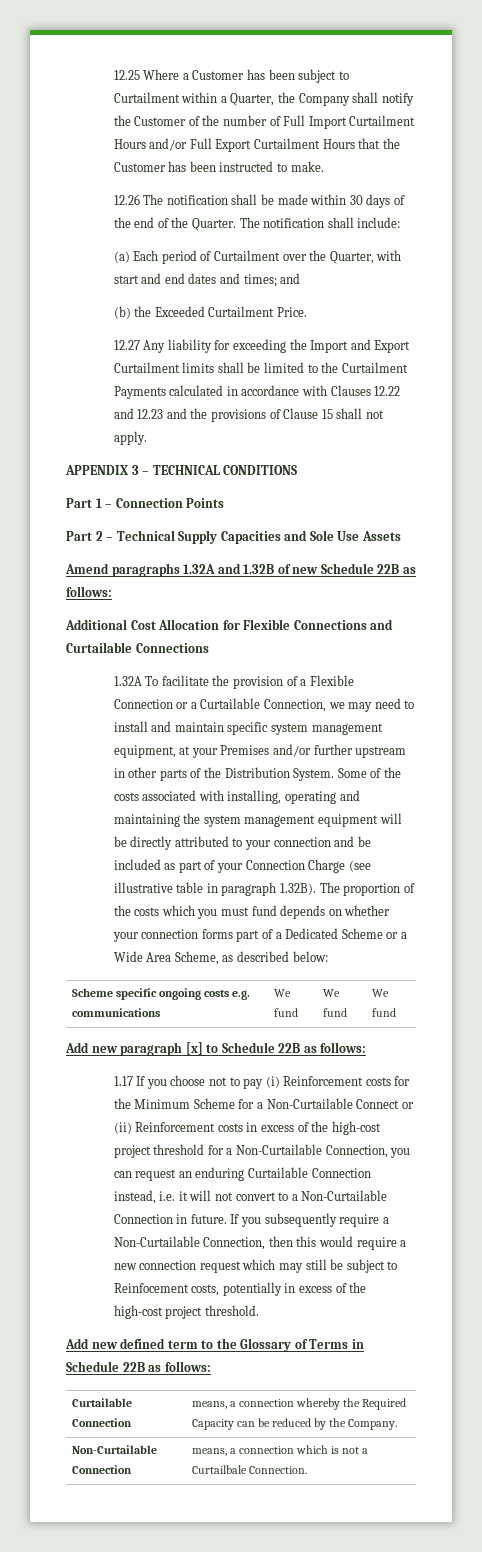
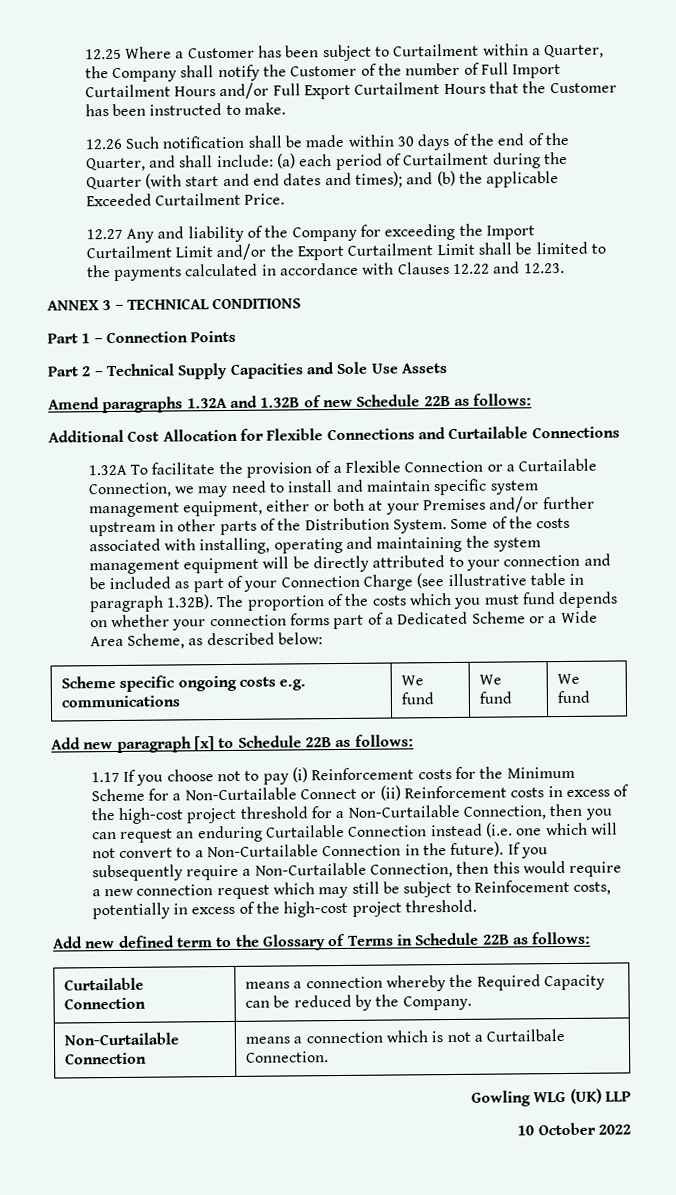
[143,194,164,205] The -> [125,136,160,149] Such
[191,217,325,231] Quarter. The notification -> [85,155,177,172] Quarter, and
[113,250,159,263] // (a) Each -> [277,153,333,169] (a) each
[282,250,402,264] over the Quarter, with -> [492,151,568,169] [85,173,183,190] during the Quarter (with
[243,273,301,287] times; and // -> [355,171,434,188] times); and
(152, 311) none -> [486,171,560,188] applicable
[167,339,411,353] [113,362,215,373] liability for exceeding the Import and Export Curtailment limits -> [157,223,535,243] [85,243,475,261] and liability of the Company for exceeding the Import Curtailment Limit and/or the Export Curtailment Limit
[341,362,408,373] [113,386,166,399] Curtailment Payments -> [114,266,183,281] payments
[137,408,384,422] [113,431,147,445] [65,465,128,475] 12.23 and the provisions of Clause 15 shall not apply. // APPENDIX -> [523,262,565,274] [47,300,99,311] 12.23. // ANNEX
(176, 751) none -> [266,498,366,512] either or both
(388, 1151) none -> [549,803,583,817] then
[113,1190,188,1204] instead, i.e. it -> [430,822,588,838] instead (i.e. one which
[190,1214,227,1224] future. -> [423,841,505,858] the future).
[191,1401,227,1409] means, -> [245,981,291,989] means
[191,1448,227,1456] means, -> [245,1036,291,1044] means
(307, 1470) none -> [471,1088,631,1107] [517,1122,632,1136] // Gowling WLG (UK) LLP // 10 October 2022

